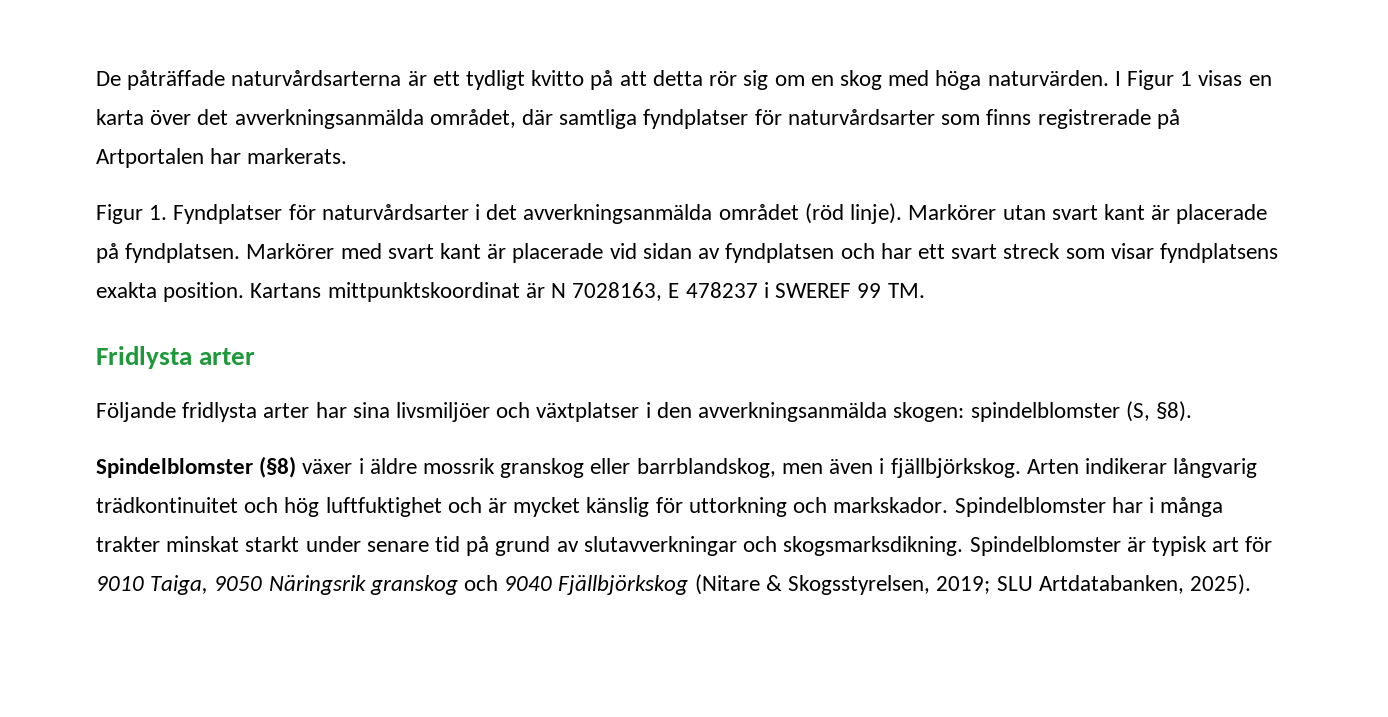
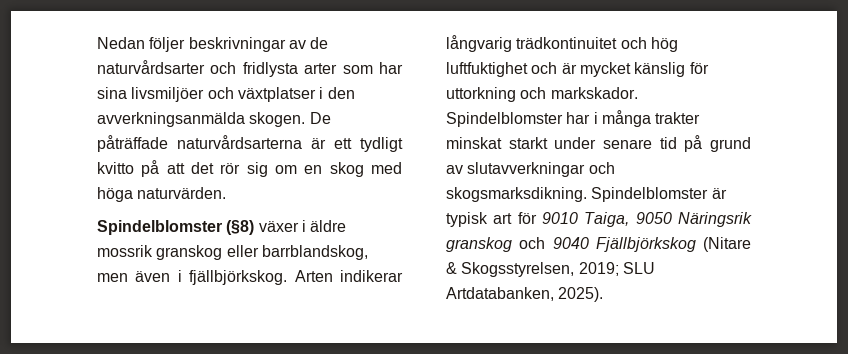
(96, 78) none -> [97,37,329,52] [97,60,403,77] [97,87,355,102] [97,112,306,127] Nedan följer beskrivningar av de naturvårdsarter och fridlysta arter som har sina livsmiljöer och växtplatser i den avverkningsanmälda skogen.
[652,70,703,86] detta -> [191,162,214,174] det
[1114,70,1272,90] [96,109,1180,129] [96,148,348,168] [96,203,1268,224] [96,243,1278,263] [96,282,925,302] [96,346,256,369] [96,401,1192,422] I Figur 1 visas en karta över det avverkningsanmälda området, där samtliga fyndplatser för naturvårdsarter som finns registrerade på Artportalen har markerats. // Figur 1. Fyndplatser för naturvårdsarter i det avverkningsanmälda området (röd linje). Markörer utan svart kant är placerade på fyndplatsen. Markörer med svart kant är placerade vid sidan av fyndplatsen och har ett svart streck som visar fyndplatsens exakta position. Kartans mittpunktskoordinat är N 7028163, E 478237 i SWEREF 99 TM. // Fridlysta arter // Följande fridlysta arter har sina livsmiljöer och växtplatser i den avverkningsanmälda skogen: spindelblomster (S, §8). -> (227, 193) none

